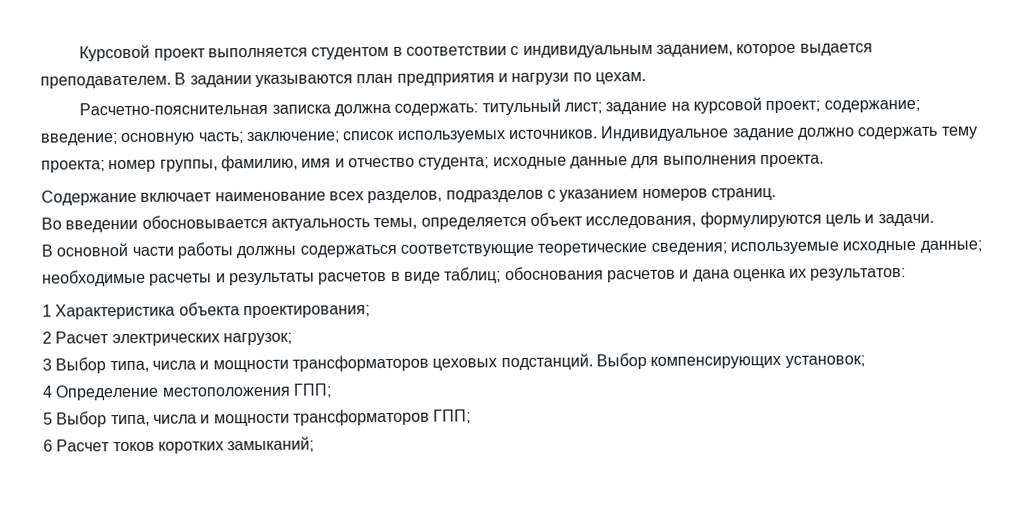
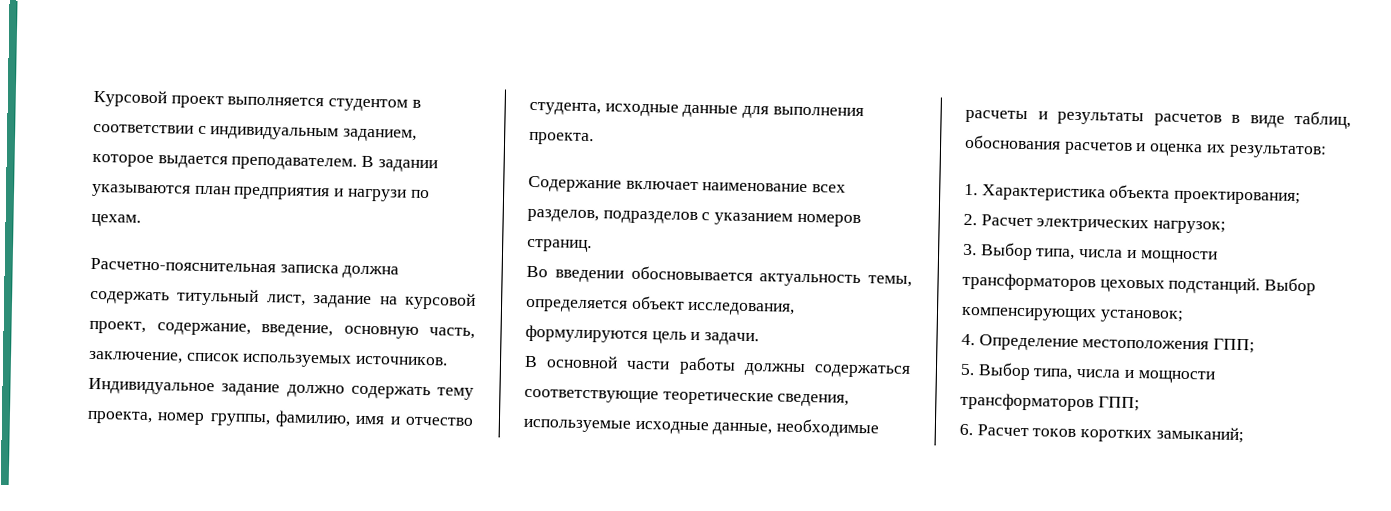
[394,97,920,116] [41,131,340,146] содержать: титульный лист; задание на курсовой проект; содержание; введение; основную часть; заключение; -> [90,288,476,310] [89,320,475,339] [88,350,183,364] содержать титульный лист, задание на курсовой проект, содержание, введение, основную часть, заключение,
[41,160,105,173] проекта; -> [87,410,153,425] проекта,
[418,157,490,170] студента; -> [529,101,601,116] студента,
[650,242,727,255] сведения; -> [777,393,850,407] сведения,
[919,240,982,253] данные; -> [712,422,773,436] данные,
[444,267,502,284] таблиц; -> [1294,110,1351,129] таблиц,
[692,269,730,282] дана -> (1147, 147) none
[42,304,52,317] 1 -> [964,183,978,196] 1.
[42,331,52,344] 2 -> [963,213,977,226] 2.
[42,358,52,371] 3 -> [963,243,977,256] 3.
[42,385,53,398] 4 -> [961,333,975,346] 4.
[43,412,53,425] 5 -> [960,363,975,376] 5.
[43,439,53,452] 6 -> [959,423,973,436] 6.

